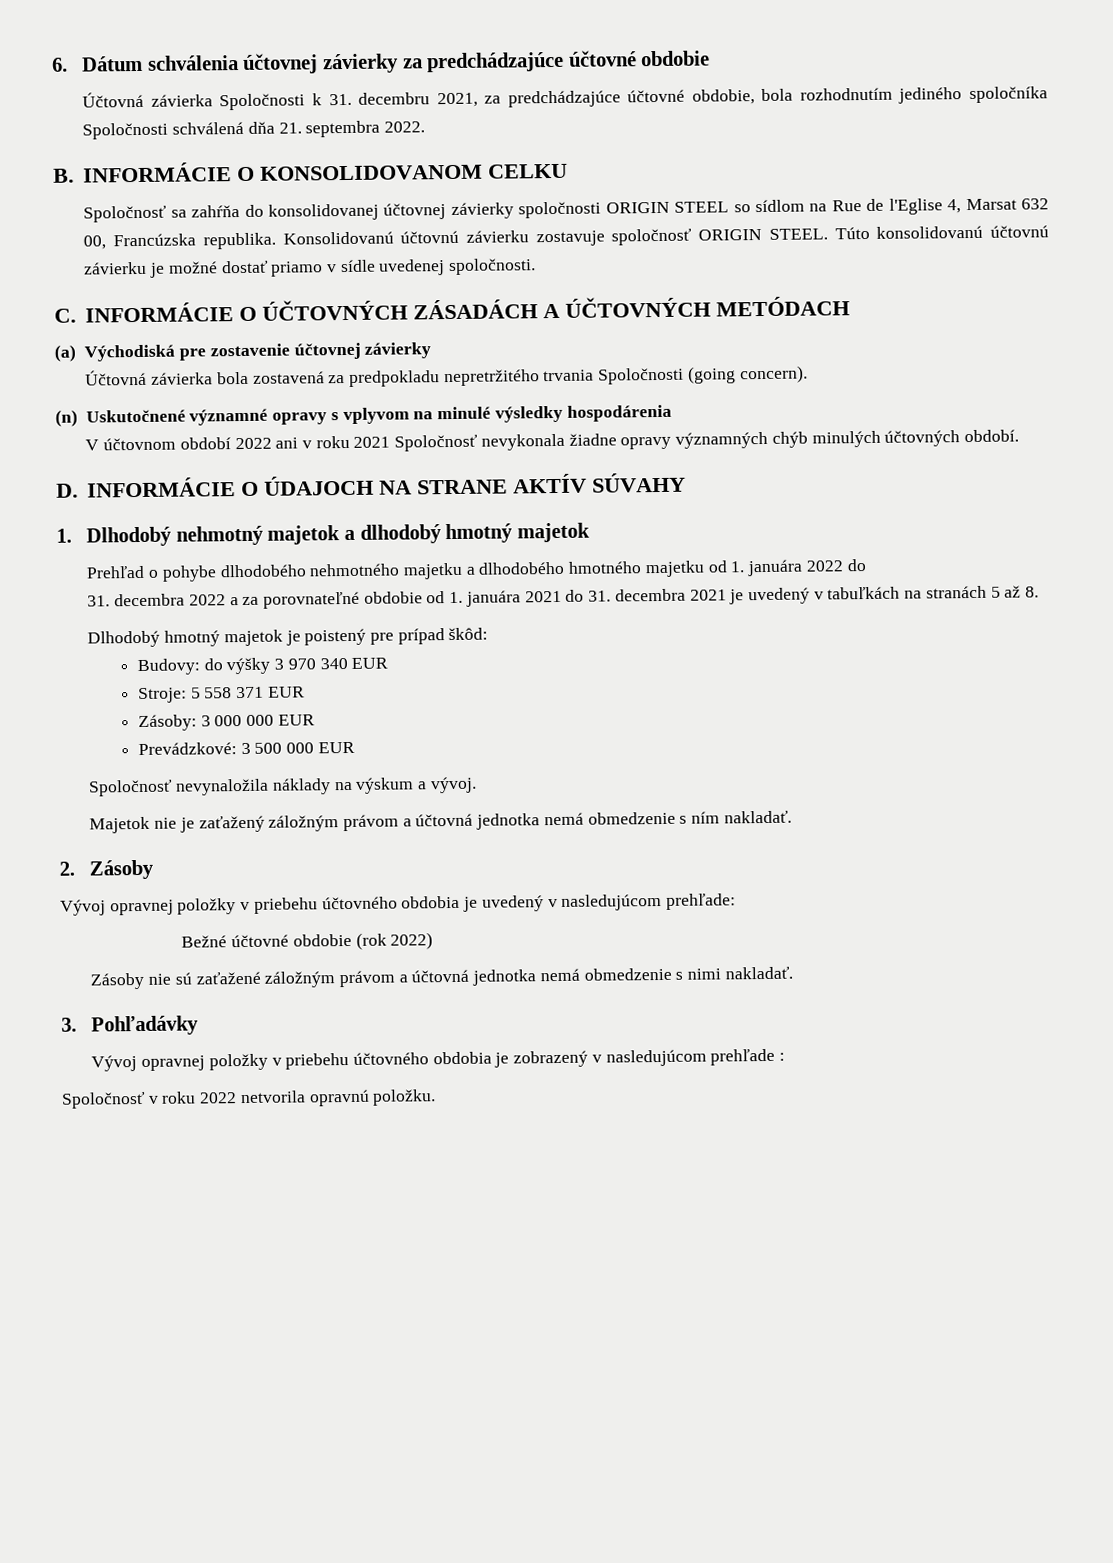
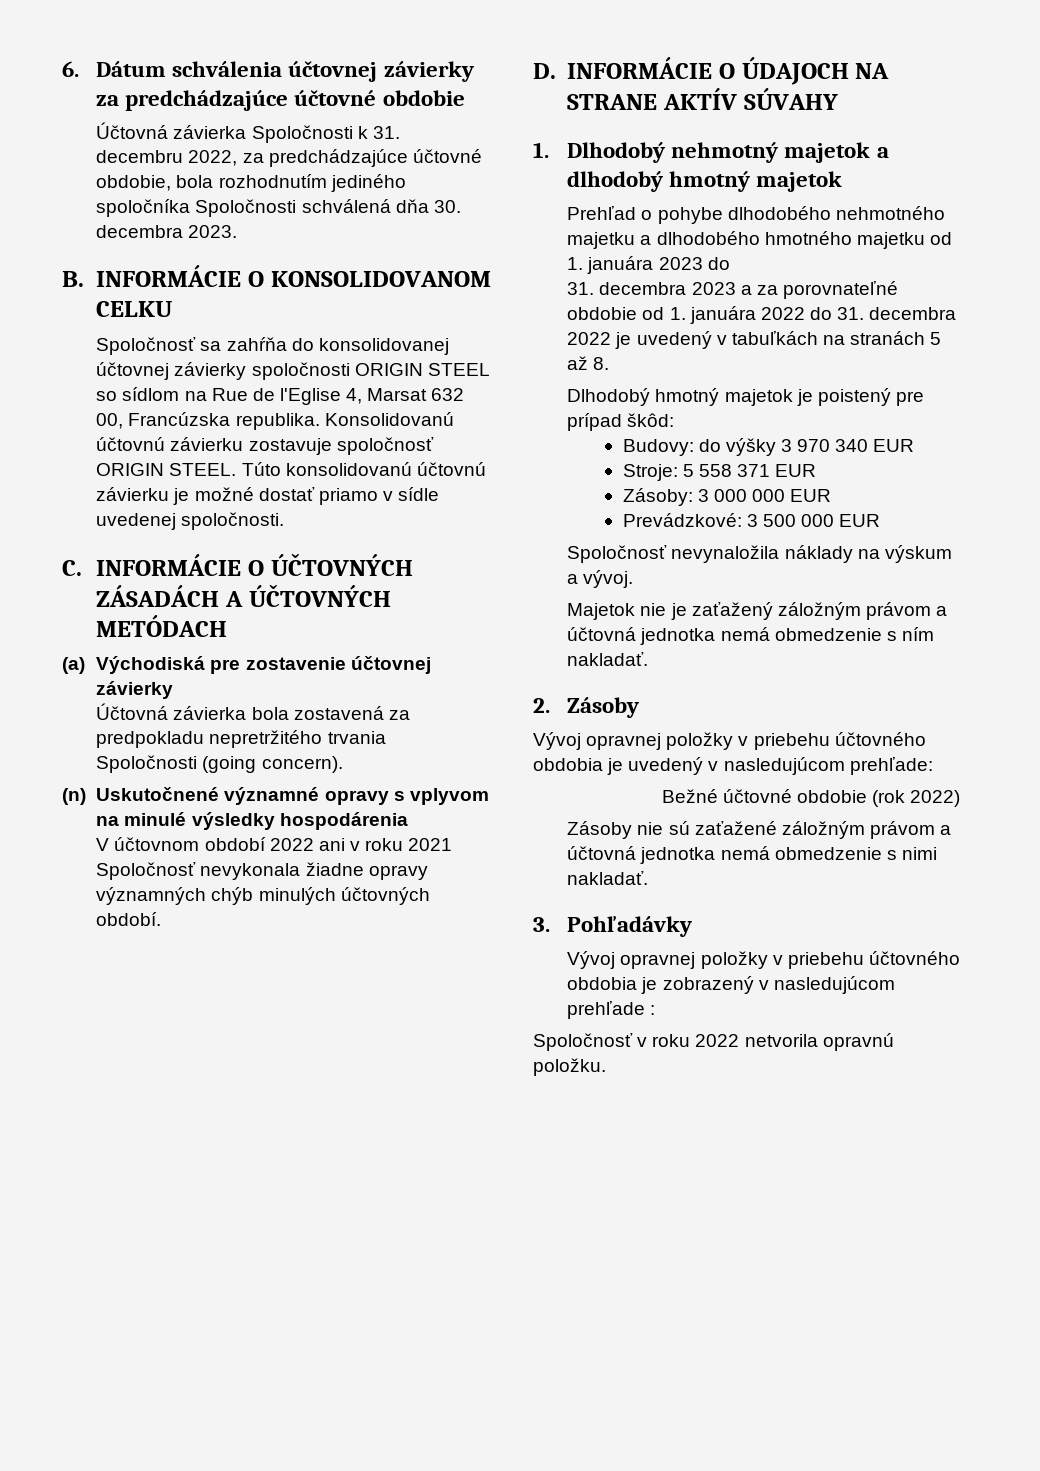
[436,92,478,108] 2021, -> [188,150,238,166] 2022,
[278,120,425,138] 21. septembra 2022. -> [433,200,461,213] [96,225,238,238] 30. decembra 2023.
[805,560,843,572] 2022 -> [658,257,703,270] 2023
[188,594,226,606] 2022 -> [691,282,736,295] 2023
[524,590,562,603] 2021 -> [760,307,805,320] 2022
[689,589,727,601] 2021 -> [567,332,612,345] 2022

